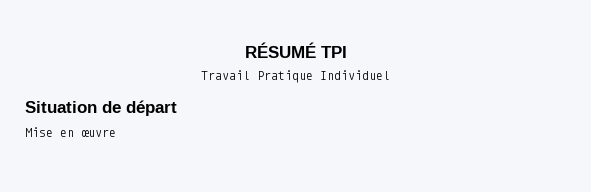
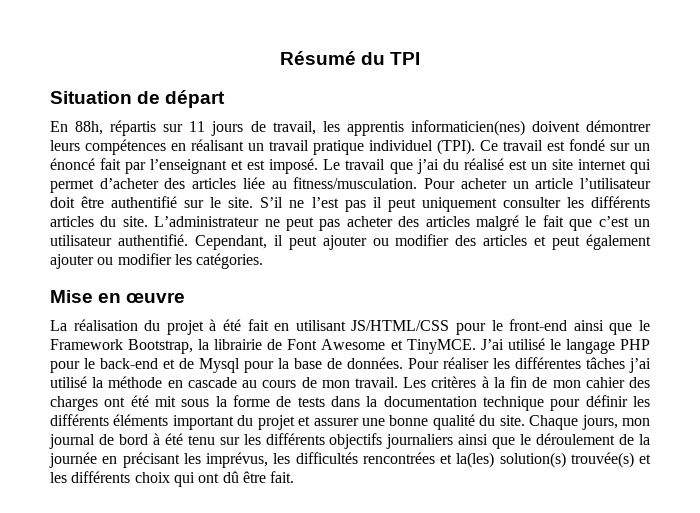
[244,42,316,58] RÉSUMÉ -> [279,51,385,65] Résumé du
[201,70,390,83] // Travail Pratique Individuel -> (421, 58) none
[25,127,116,137] Mise en œuvre -> [50,120,651,136] [50,139,650,155] [50,158,651,174] [50,177,651,193] [50,196,651,212] [50,215,650,231] [50,234,652,250] [50,253,264,269] [50,290,186,303] [50,319,651,335] [50,338,651,354] [50,357,651,373] [50,376,650,388] [50,395,650,411] [50,414,651,430] [49,433,650,449] [49,452,651,468] [50,471,295,487] En 88h, répartis sur 11 jours de travail, les apprentis informaticien(nes) doivent démontrer leurs compétences en réalisant un travail pratique individuel (TPI). Ce travail est fondé sur un énoncé fait par l’enseignant et est imposé. Le travail que j’ai du réalisé est un site internet qui permet d’acheter des articles liée au fitness/musculation. Pour acheter un article l’utilisateur doit être authentifié sur le site. S’il ne l’est pas il peut uniquement consulter les différents articles du site. L’administrateur ne peut pas acheter des articles malgré le fait que c’est un utilisateur authentifié. Cependant, il peut ajouter ou modifier des articles et peut également ajouter ou modifier les catégories. // Mise en œuvre // La réalisation du projet à été fait en utilisant JS/HTML/CSS pour le front-end ainsi que le Framework Bootstrap, la librairie de Font Awesome et TinyMCE. J’ai utilisé le langage PHP pour le back-end et de Mysql pour la base de données. Pour réaliser les différentes tâches j’ai utilisé la méthode en cascade au cours de mon travail. Les critères à la fin de mon cahier des charges ont été mit sous la forme de tests dans la documentation technique pour définir les différents éléments important du projet et assurer une bonne qualité du site. Chaque jours, mon journal de bord à été tenu sur les différents objectifs journaliers ainsi que le déroulement de la journée en précisant les imprévus, les difficultés rencontrées et la(les) solution(s) trouvée(s) et les différents choix qui ont dû être fait.

